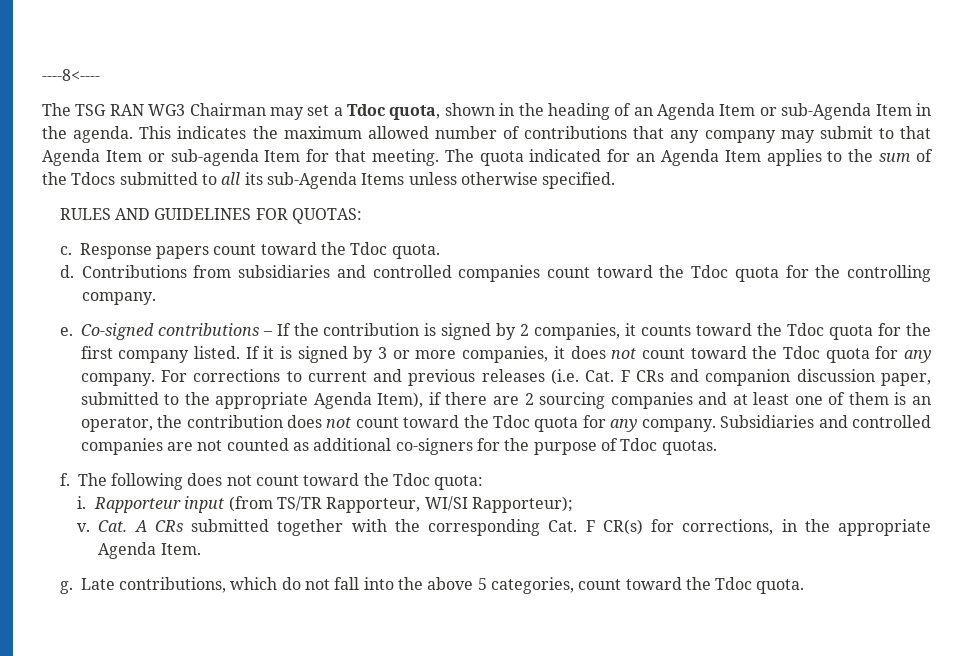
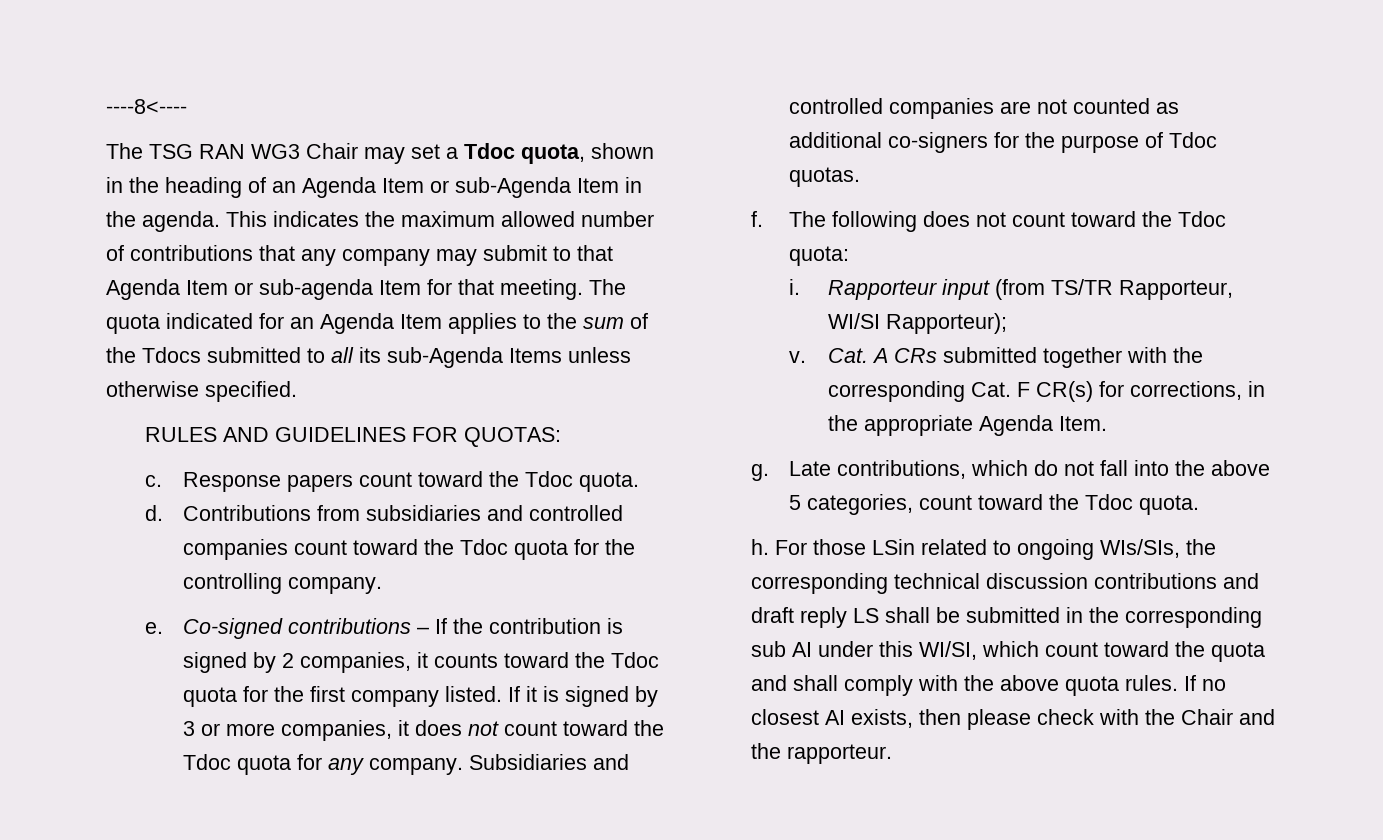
[189,103,266,116] Chairman -> [306,143,358,159] Chair
[160,369,932,386] [80,392,931,409] [80,415,716,432] For corrections to current and previous releases (i.e. Cat. F CRs and companion discussion paper, submitted to the appropriate Agenda Item), if there are 2 sourcing companies and at least one of them is an operator, the contribution does not count toward the Tdoc quota for any company. -> (464, 766) none
(805, 586) none -> [750,539,1216,560] [750,573,1259,594] [750,607,1262,628] [750,641,1265,662] [750,675,1226,696] [750,709,1275,730] [750,743,892,764] // h. For those LSin related to ongoing WIs/SIs, the corresponding technical discussion contributions and draft reply LS shall be submitted in the corresponding sub AI under this WI/SI, which count toward the quota and shall comply with the above quota rules. If no closest AI exists, then please check with the Chair and the rapporteur.

